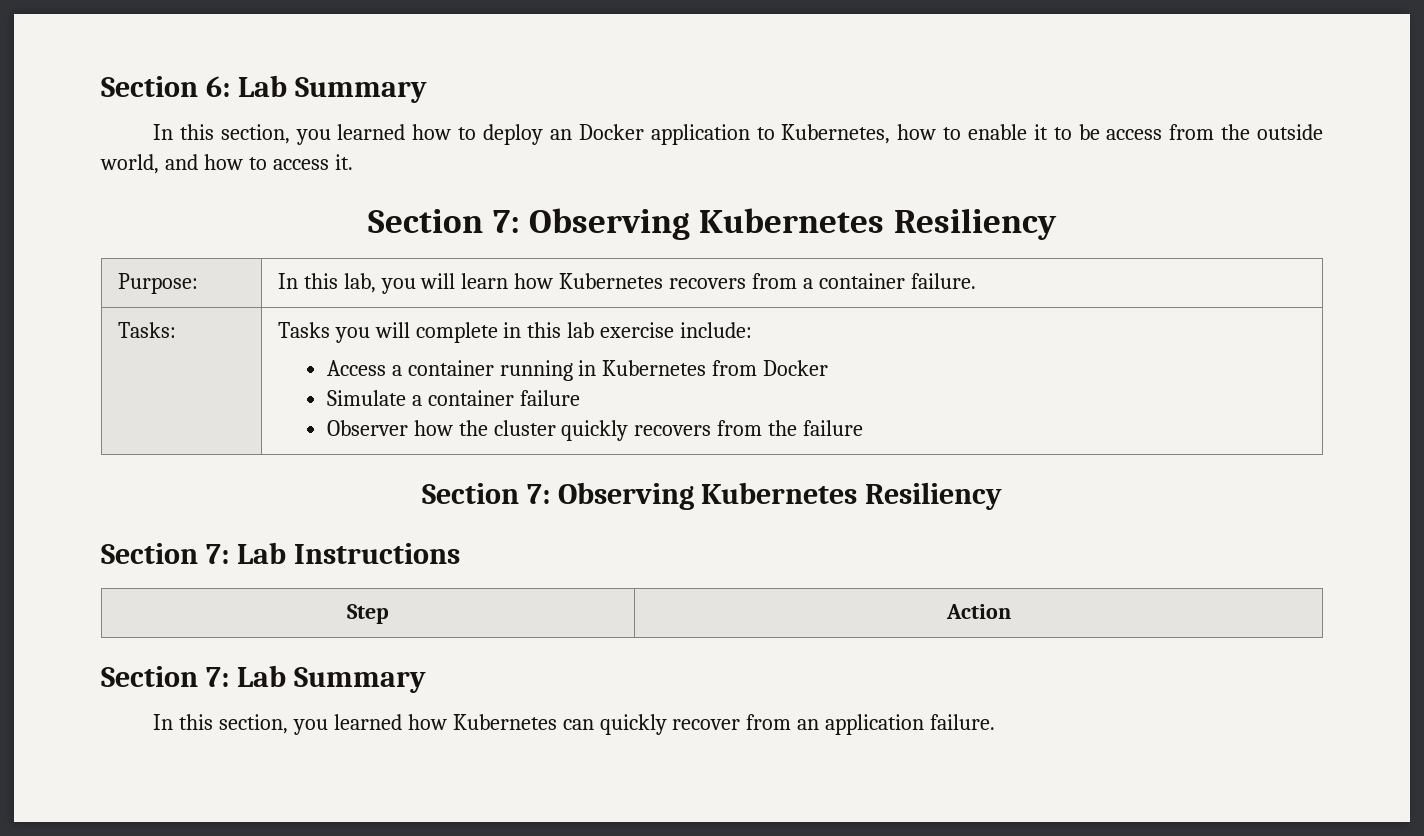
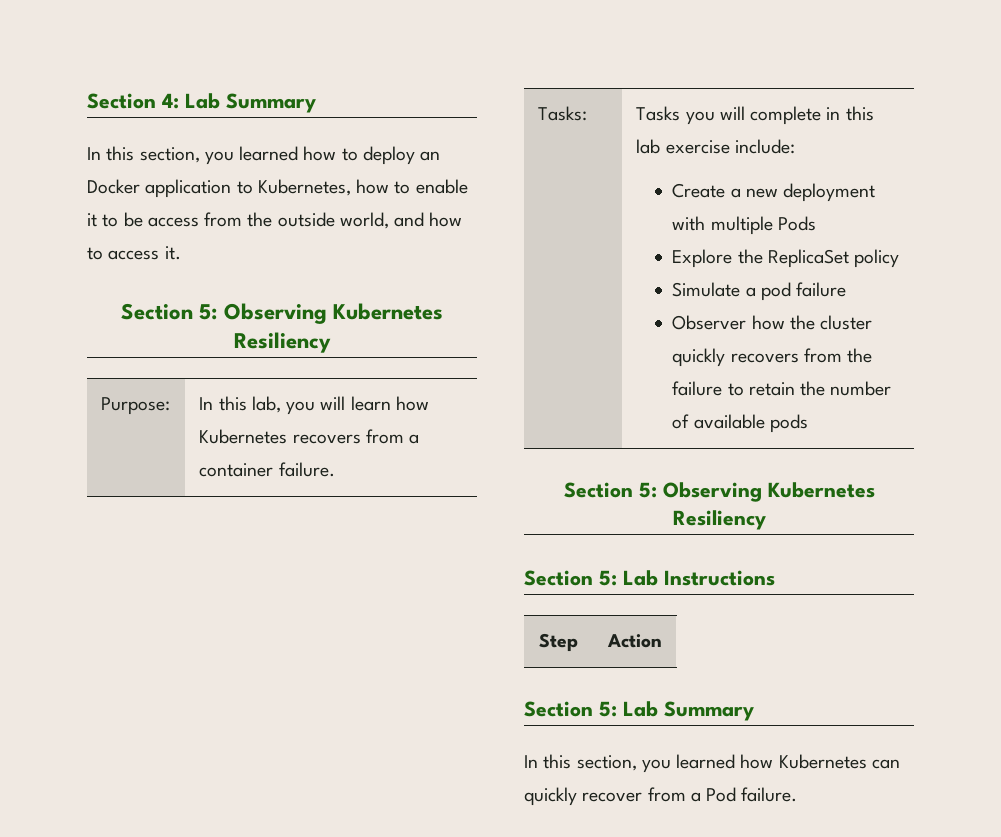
[101,76,230,97] Section 6: -> [87,93,179,109] Section 4:
[492,210,520,233] 7: -> [199,304,218,320] 5:
[326,360,829,381] Access a container running in Kubernetes from Docker -> [672,183,876,202] [672,216,816,235] [672,249,900,268] Create a new deployment with multiple Pods // Explore the ReplicaSet policy
[427,390,514,406] container -> [760,282,791,301] pod
[421,483,550,504] // Section 7: -> [727,381,892,396] [672,414,808,433] [563,482,657,498] to retain the number of available pods // Section 5:
[205,544,229,564] 7: -> [599,570,617,586] 5:
[205,667,229,687] 7: -> [599,701,617,717] 5:
[797,714,925,735] an application -> [690,787,737,802] a Pod

